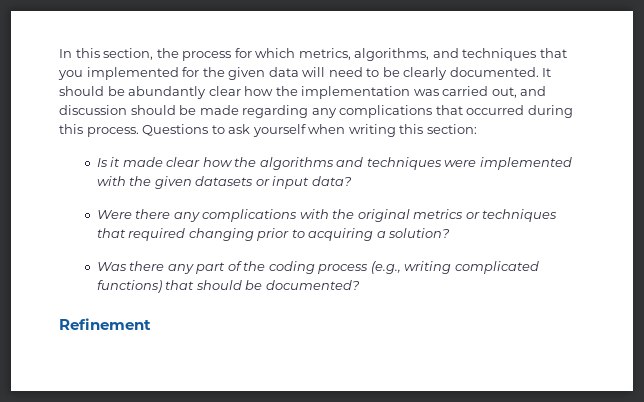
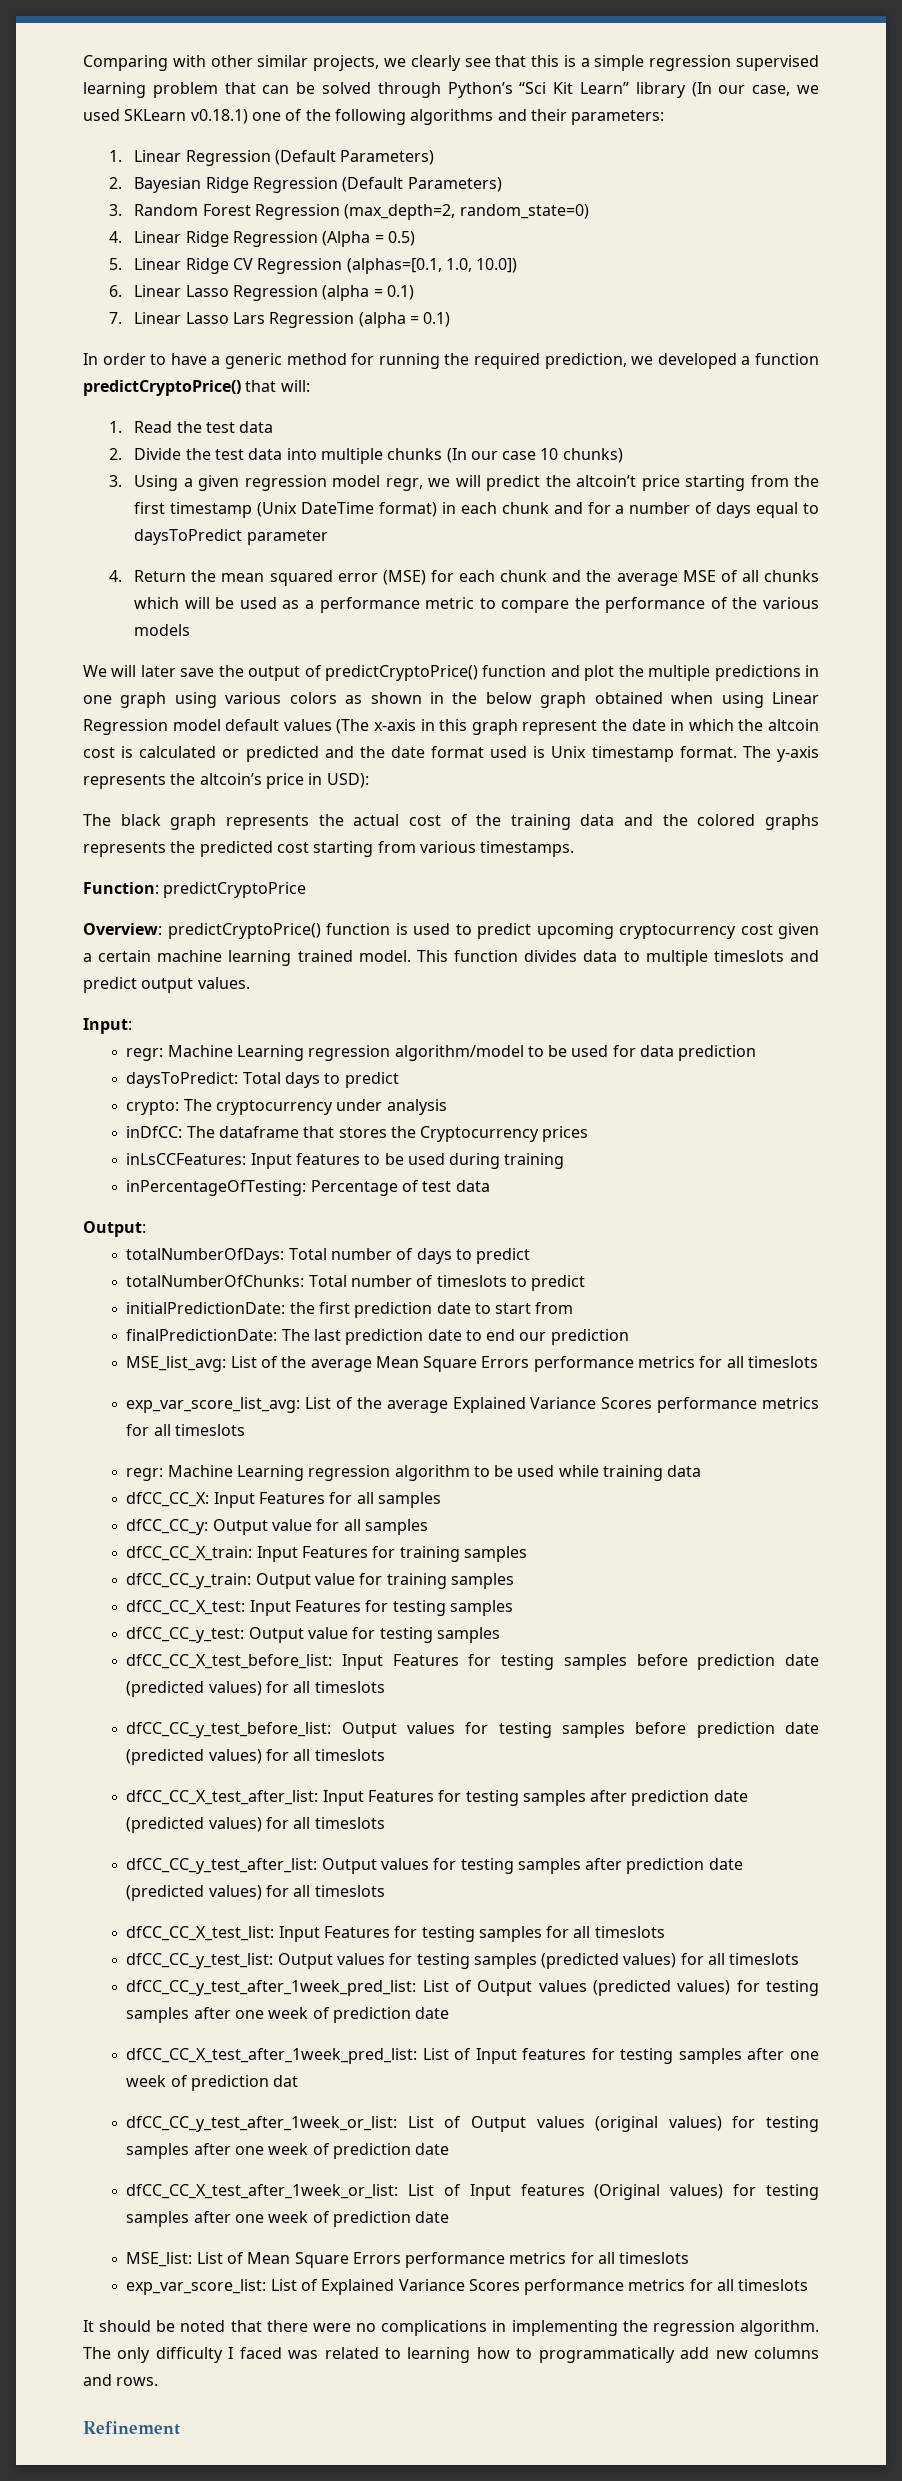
[59,48,567,61] [58,67,552,80] [59,86,547,99] [59,105,573,118] [59,124,477,137] [96,157,572,170] [96,176,352,189] [96,209,558,222] [96,228,451,241] [96,261,539,274] [96,280,360,293] In this section, the process for which metrics, algorithms, and techniques that you implemented for the given data will need to be clearly documented. It should be abundantly clear how the implementation was carried out, and discussion should be made regarding any complications that occurred during this process. Questions to ask yourself when writing this section: // Is it made clear how the algorithms and techniques were implemented with the given datasets or input data? // Were there any complications with the original metrics or techniques that required changing prior to acquiring a solution? // Was there any part of the coding process (e.g., writing complicated functions) that should be documented? -> [83,55,819,71] [83,82,819,98] [83,109,665,125] [108,150,435,166] [108,177,502,193] [108,204,589,220] [108,231,415,247] [108,258,518,274] [108,285,414,301] [108,312,451,328] [83,353,820,369] [83,380,310,396] [108,421,274,433] [108,448,623,464] [108,475,820,491] [134,502,819,518] [134,529,328,545] [108,570,820,586] [134,597,819,613] [134,624,191,636] [83,665,819,681] [83,692,820,708] [83,719,820,735] [83,746,819,762] [83,773,369,789] [83,814,819,830] [83,841,575,857] [83,882,307,898] [83,923,819,939] [83,950,819,966] [83,977,250,993] [83,1018,132,1034] [126,1045,757,1061] [126,1072,399,1088] [126,1099,447,1115] [126,1126,589,1142] [126,1153,565,1169] [126,1180,490,1196] [83,1221,146,1237] [126,1248,531,1264] [126,1275,586,1291] [126,1302,574,1318] [126,1329,629,1345] [126,1356,819,1372] [126,1397,819,1413] [126,1424,245,1436] [126,1465,702,1481] [126,1492,441,1508] [126,1519,428,1535] [126,1546,527,1562] [126,1573,514,1589] [126,1600,513,1616] [126,1627,500,1643] [126,1654,820,1670] [126,1681,385,1697] [126,1722,820,1738] [126,1749,385,1765] [126,1790,748,1806] [126,1817,385,1833] [126,1858,743,1874] [126,1885,385,1901] [126,1926,665,1942] [126,1953,800,1969] [126,1980,820,1996] [126,2007,450,2023] [126,2048,819,2064] [126,2075,299,2091] [126,2116,820,2132] [126,2143,450,2159] [126,2184,820,2200] [126,2211,450,2227] [126,2252,690,2268] [126,2279,809,2295] [83,2320,819,2336] [83,2347,820,2363] [83,2374,159,2386] Comparing with other similar projects, we clearly see that this is a simple regression supervised learning problem that can be solved through Python’s “Sci Kit Learn” library (In our case, we used SKLearn v0.18.1) one of the following algorithms and their parameters: // 1. Linear Regression (Default Parameters) // 2. Bayesian Ridge Regression (Default Parameters) // 3. Random Forest Regression (max_depth=2, random_state=0) // 4. Linear Ridge Regression (Alpha = 0.5) // 5. Linear Ridge CV Regression (alphas=[0.1, 1.0, 10.0]) // 6. Linear Lasso Regression (alpha = 0.1) // 7. Linear Lasso Lars Regression (alpha = 0.1) // In order to have a generic method for running the required prediction, we developed a function predictCryptoPrice() that will: // 1. Read the test data // 2. Divide the test data into multiple chunks (In our case 10 chunks) // 3. Using a given regression model regr, we will predict the altcoin’t price starting from the first timestamp (Unix DateTime format) in each chunk and for a number of days equal to daysToPredict parameter // 4. Return the mean squared error (MSE) for each chunk and the average MSE of all chunks which will be used as a performance metric to compare the performance of the various models // We will later save the output of predictCryptoPrice() function and plot the multiple predictions in one graph using various colors as shown in the below graph obtained when using Linear Regression model default values (The x-axis in this graph represent the date in which the altcoin cost is calculated or predicted and the date format used is Unix timestamp format. The y-axis represents the altcoin’s price in USD): // The black graph represents the actual cost of the training data and the colored graphs represents the predicted cost starting from various timestamps. // Function: predictCryptoPrice // Overview: predictCryptoPrice() function is used to predict upcoming cryptocurrency cost given a certain machine learning trained model. This function divides data to multiple timeslots and predict output values. // Input: // regr: Machine Learning regression algorithm/model to be used for data prediction // daysToPredict: Total days to predict // crypto: The cryptocurrency under analysis // inDfCC: The dataframe that stores the Cryptocurrency prices // inLsCCFeatures: Input features to be used during training // inPercentageOfTesting: Percentage of test data // Output: // totalNumberOfDays: Total number of days to predict // totalNumberOfChunks: Total number of timeslots to predict // initialPredictionDate: the first prediction date to start from // finalPredictionDate: The last prediction date to end our prediction // MSE_list_avg: List of the average Mean Square Errors performance metrics for all timeslots // exp_var_score_list_avg: List of the average Explained Variance Scores performance metrics for all timeslots // regr: Machine Learning regression algorithm to be used while training data // dfCC_CC_X: Input Features for all samples // dfCC_CC_y: Output value for all samples // dfCC_CC_X_train: Input Features for training samples // dfCC_CC_y_train: Output value for training samples // dfCC_CC_X_test: Input Features for testing samples // dfCC_CC_y_test: Output value for testing samples // dfCC_CC_X_test_before_list: Input Features for testing samples before prediction date (predicted values) for all timeslots // dfCC_CC_y_test_before_list: Output values for testing samples before prediction date (predicted values) for all timeslots // dfCC_CC_X_test_after_list: Input Features for testing samples after prediction date (predicted values) for all timeslots // dfCC_CC_y_test_after_list: Output values for testing samples after prediction date (predicted values) for all timeslots // dfCC_CC_X_test_list: Input Features for testing samples for all timeslots // dfCC_CC_y_test_list: Output values for testing samples (predicted values) for all timeslots // dfCC_CC_y_test_after_1week_pred_list: List of Output values (predicted values) for testing samples after one week of prediction date // dfCC_CC_X_test_after_1week_pred_list: List of Input features for testing samples after one week of prediction dat // dfCC_CC_y_test_after_1week_or_list: List of Output values (original values) for testing samples after one week of prediction date // dfCC_CC_X_test_after_1week_or_list: List of Input features (Original values) for testing samples after one week of prediction date // MSE_list: List of Mean Square Errors performance metrics for all timeslots // exp_var_score_list: List of Explained Variance Scores performance metrics for all timeslots // It should be noted that there were no complications in implementing the regression algorithm. The only difficulty I faced was related to learning how to programmatically add new columns and rows.

